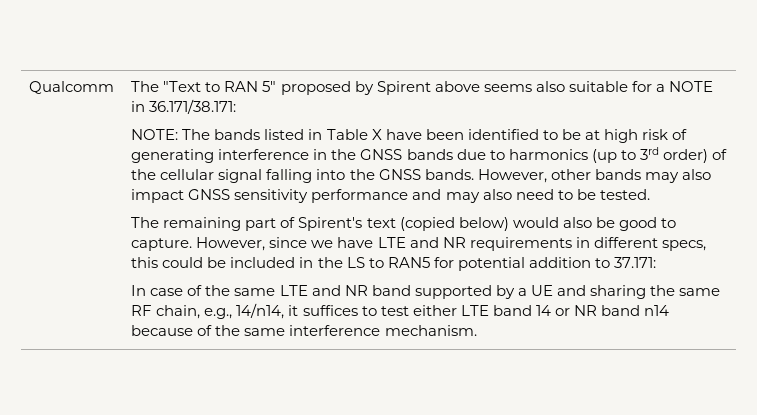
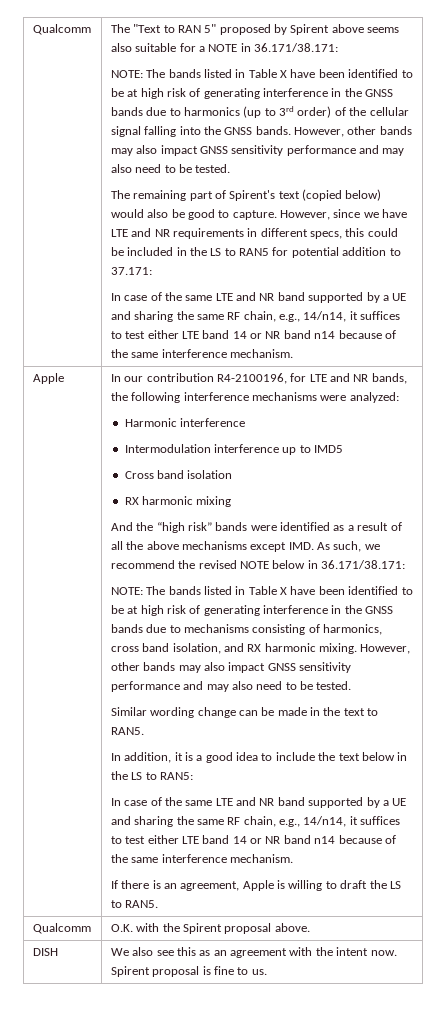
(477, 330) none -> [32,373,64,384] [110,373,407,384] [110,392,399,403] [124,418,245,427] [124,444,344,455] [124,470,233,479] [124,496,232,507] [110,522,402,533] [110,541,380,552] [110,560,406,569] [110,586,413,595] [110,605,394,616] [110,624,383,635] [110,643,411,654] [110,662,352,673] [110,681,352,692] [110,707,379,718] [110,727,144,735] [110,752,408,763] [110,771,193,780] [110,797,407,808] [110,816,401,827] [110,835,396,844] [110,854,293,863] [110,880,401,891] [110,900,159,908] [32,923,91,934] [110,923,310,934] [32,948,58,956] [110,947,397,958] [110,966,267,977] // Apple | In our contribution R4-2100196, for LTE and NR bands, the following interference mechanisms were analyzed: // Harmonic interference // Intermodulation interference up to IMD5 // Cross band isolation // RX harmonic mixing // And the “high risk” bands were identified as a result of all the above mechanisms except IMD. As such, we recommend the revised NOTE below in 36.171/38.171: // NOTE: The bands listed in Table X have been identified to be at high risk of generating interference in the GNSS bands due to mechanisms consisting of harmonics, cross band isolation, and RX harmonic mixing. However, other bands may also impact GNSS sensitivity performance and may also need to be tested. // Similar wording change can be made in the text to RAN5. // In addition, it is a good idea to include the text below in the LS to RAN5: // In case of the same LTE and NR band supported by a UE and sharing the same RF chain, e.g., 14/n14, it suffices to test either LTE band 14 or NR band n14 because of the same interference mechanism. // If there is an agreement, Apple is willing to draft the LS to RAN5. // Qualcomm | O.K. with the Spirent proposal above. // DISH | We also see this as an agreement with the intent now. Spirent proposal is fine to us.

